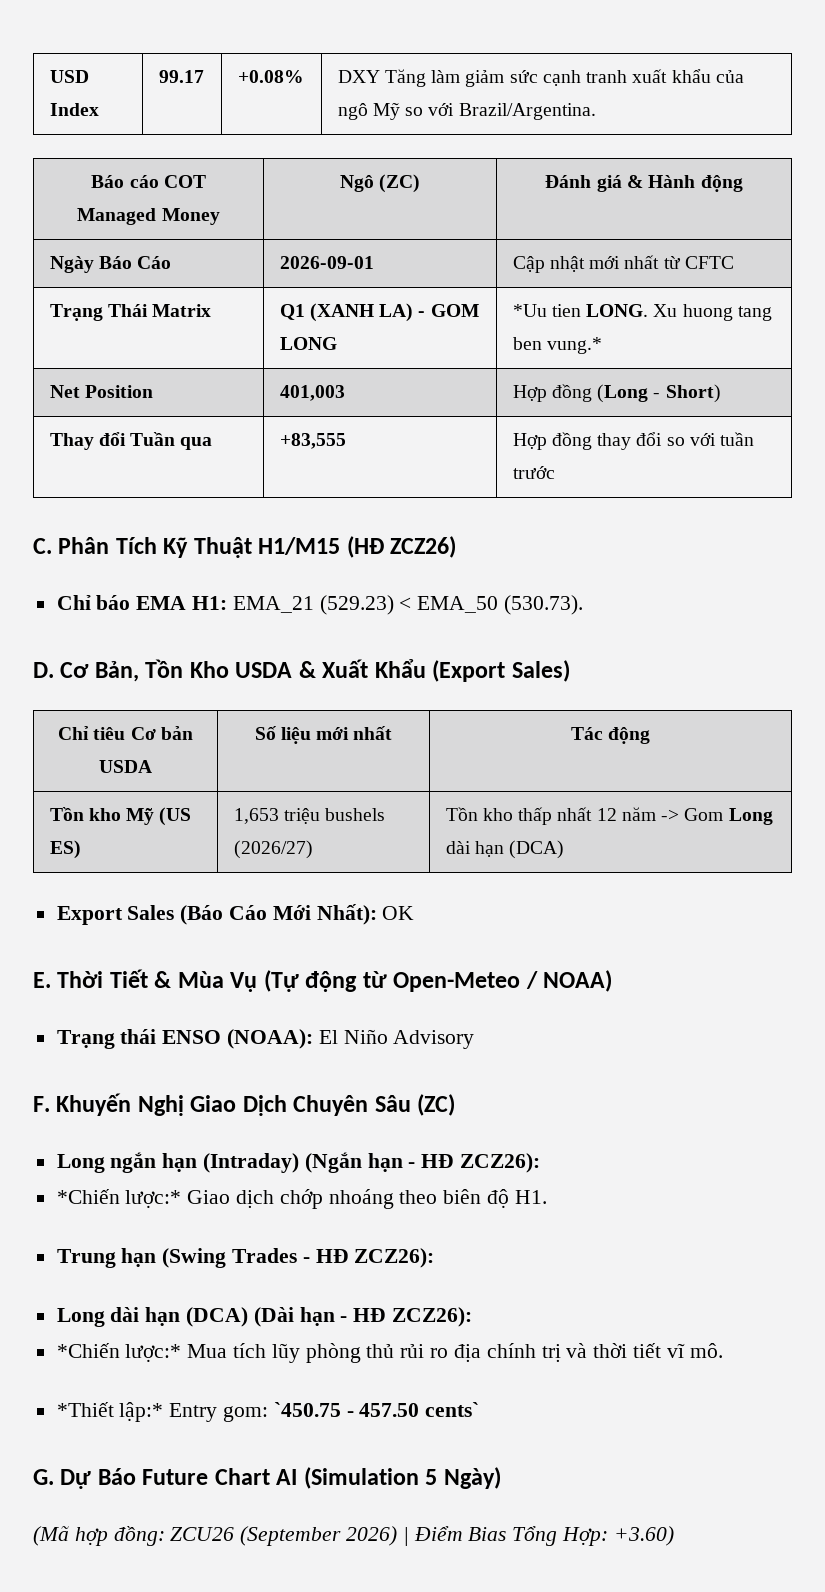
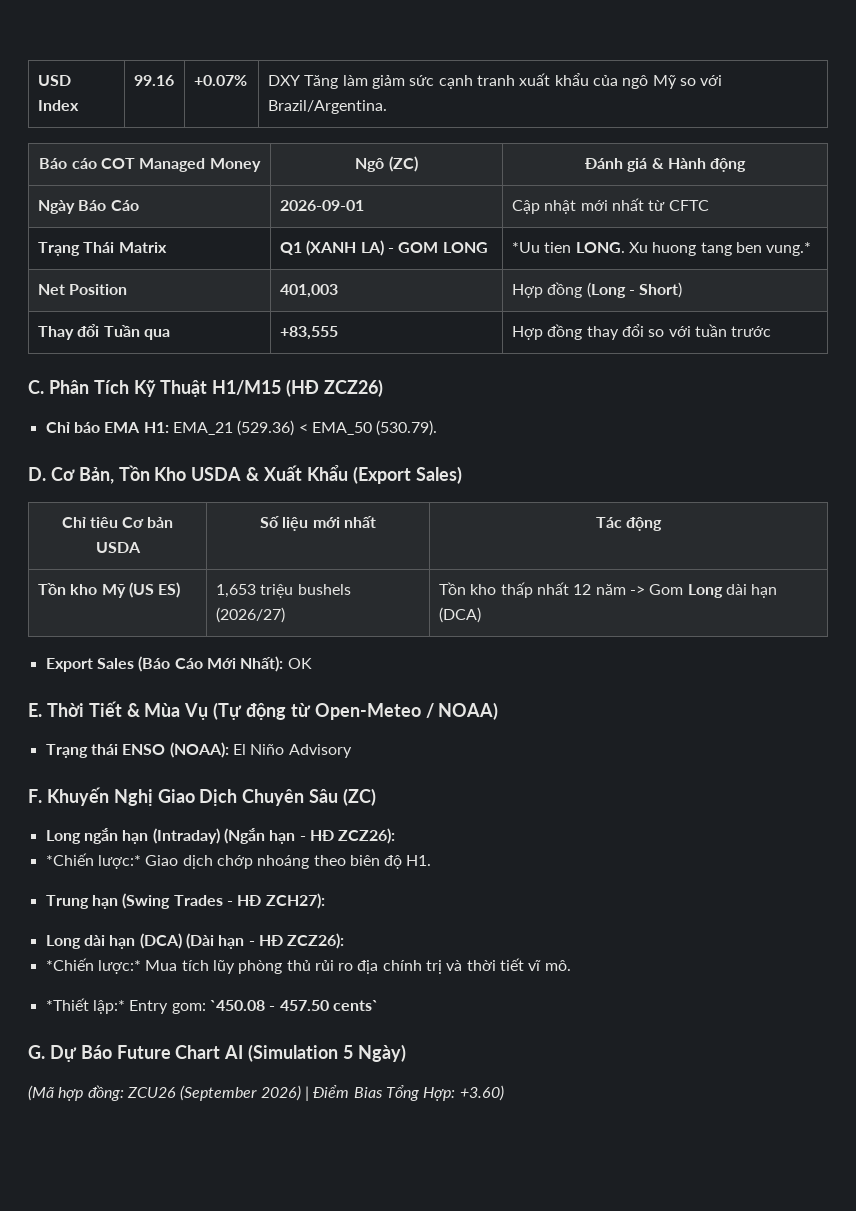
[158,70,204,83] [237,70,304,83] 99.17 | +0.08% -> [133,75,174,86] [193,75,247,86] 99.16 | +0.07%
[319,595,394,615] (529.23) -> [237,420,295,436] (529.36)
[504,595,584,615] (530.73). -> [376,420,438,436] (530.79).
[354,1248,435,1268] ZCZ26): -> [265,893,325,909] ZCH27):
[273,1402,341,1417] `450.75 -> [209,1000,265,1011] `450.08

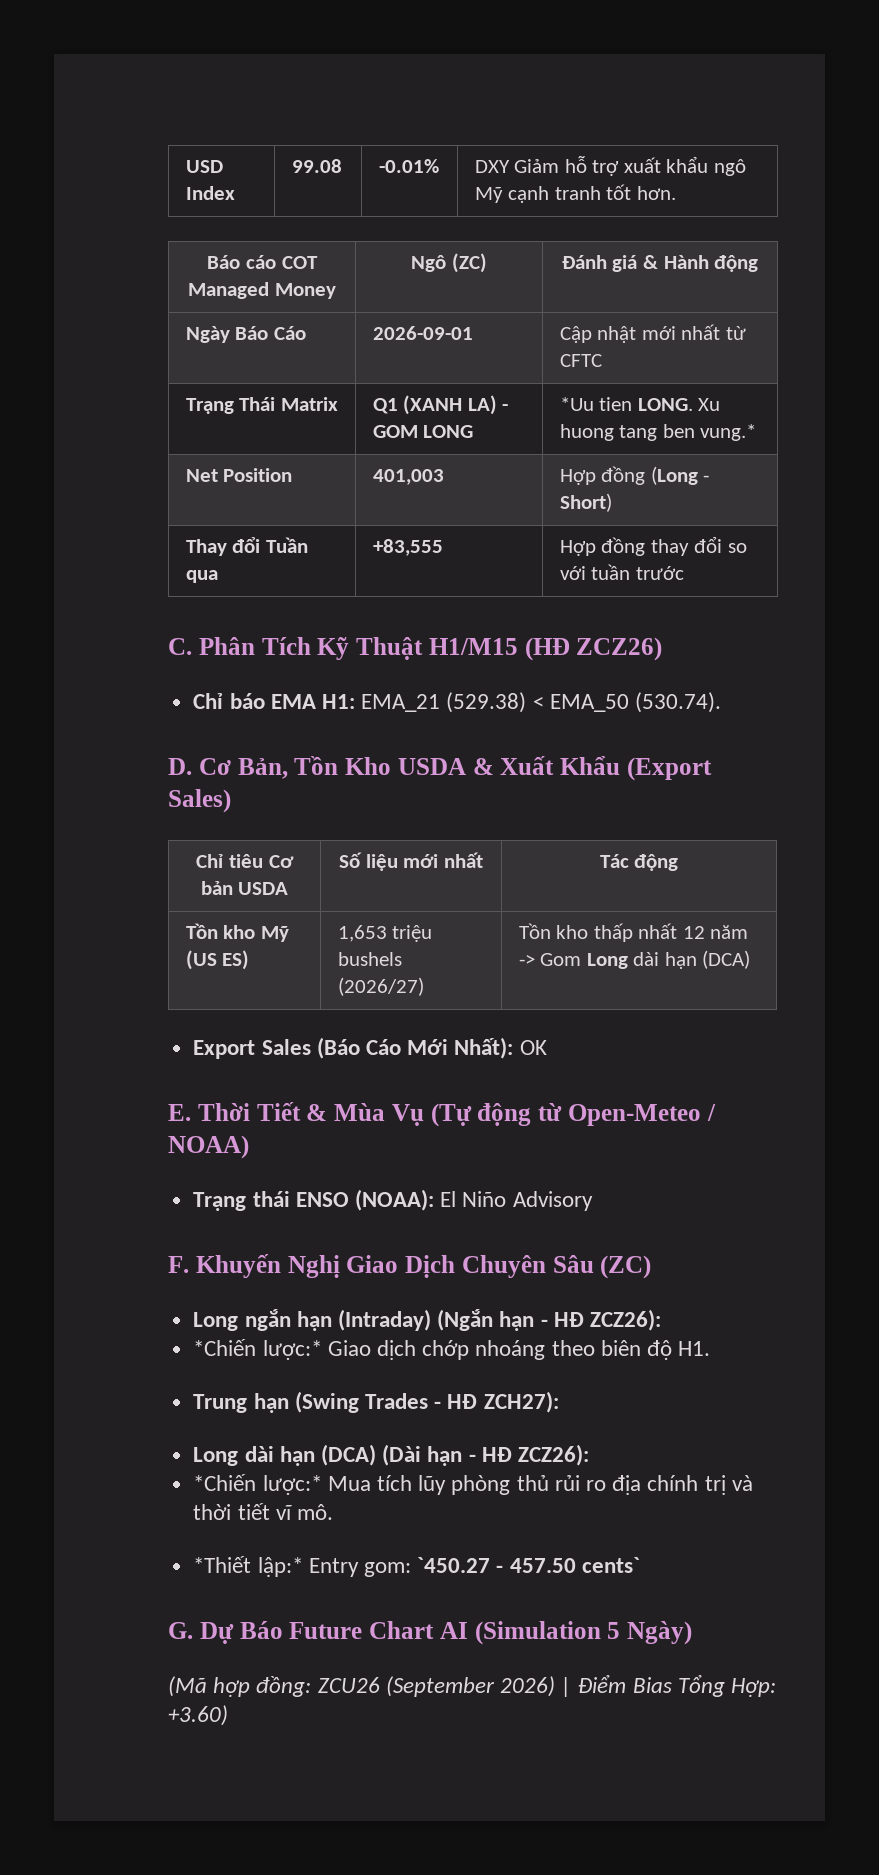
[133,75,174,86] [193,75,247,86] 99.16 | +0.07% -> [291,159,342,173] [378,159,439,173] 99.08 | -0.01%
[304,73,723,89] [267,100,387,114] Tăng làm giảm sức cạnh tranh xuất khẩu của ngô Mỹ so với Brazil/Argentina. -> [514,156,746,176] [474,184,676,203] Giảm hỗ trợ xuất khẩu ngô Mỹ cạnh tranh tốt hơn.
[237,420,295,436] (529.36) -> [446,692,527,713] (529.38)
[376,420,438,436] (530.79). -> [634,692,721,713] (530.74).
[209,1000,265,1011] `450.08 -> [417,1557,491,1573] `450.27

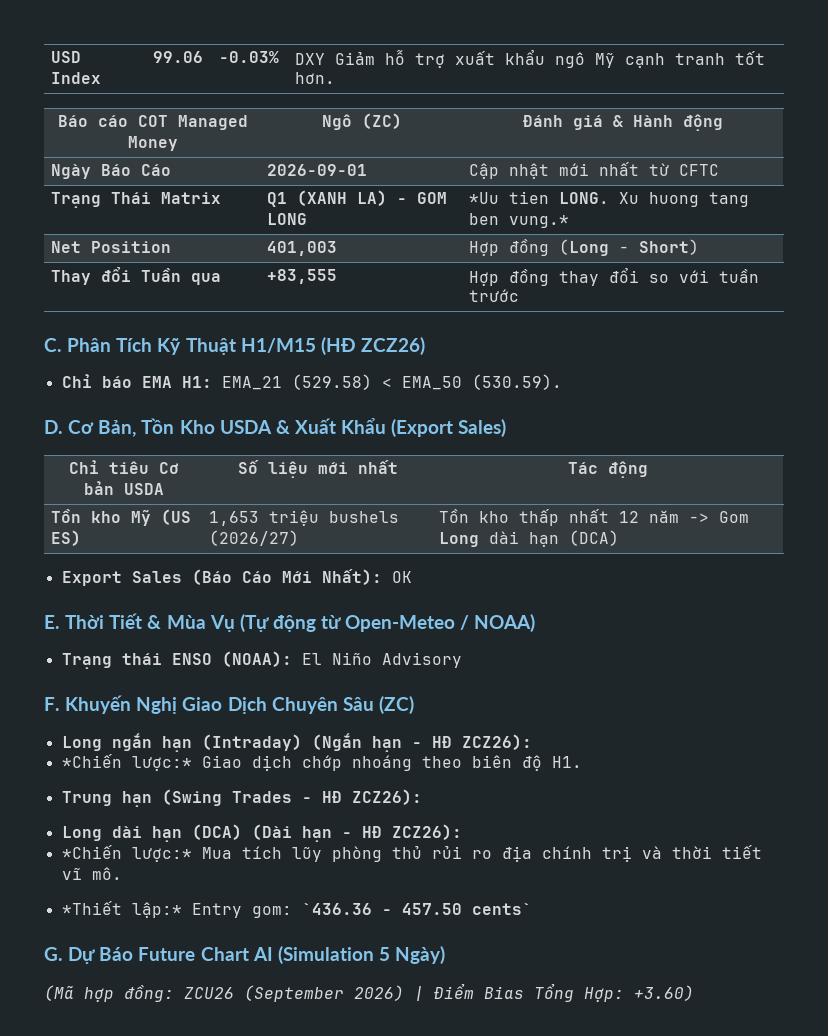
[291,159,342,173] [378,159,439,173] 99.08 | -0.01% -> [152,51,203,63] [218,51,279,63] 99.06 | -0.03%
[446,692,527,713] (529.38) -> [291,374,372,390] (529.58)
[634,692,721,713] (530.74). -> [471,374,562,390] (530.59).
[483,1391,559,1413] ZCH27): -> [351,789,422,805] ZCZ26):
[417,1557,491,1573] `450.27 -> [301,903,372,915] `436.36

